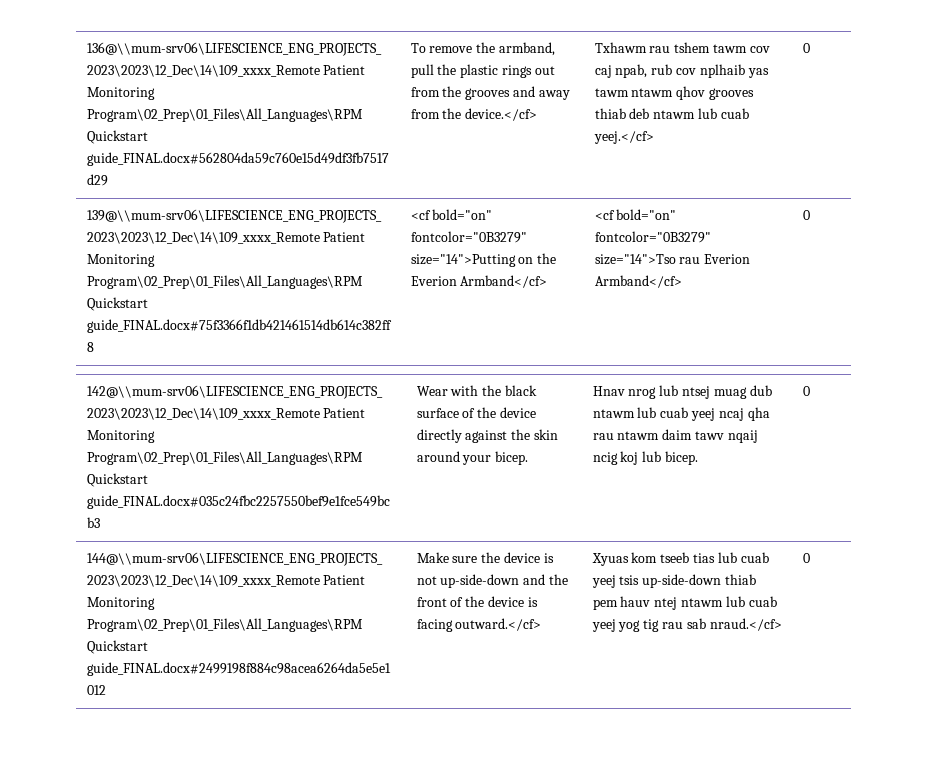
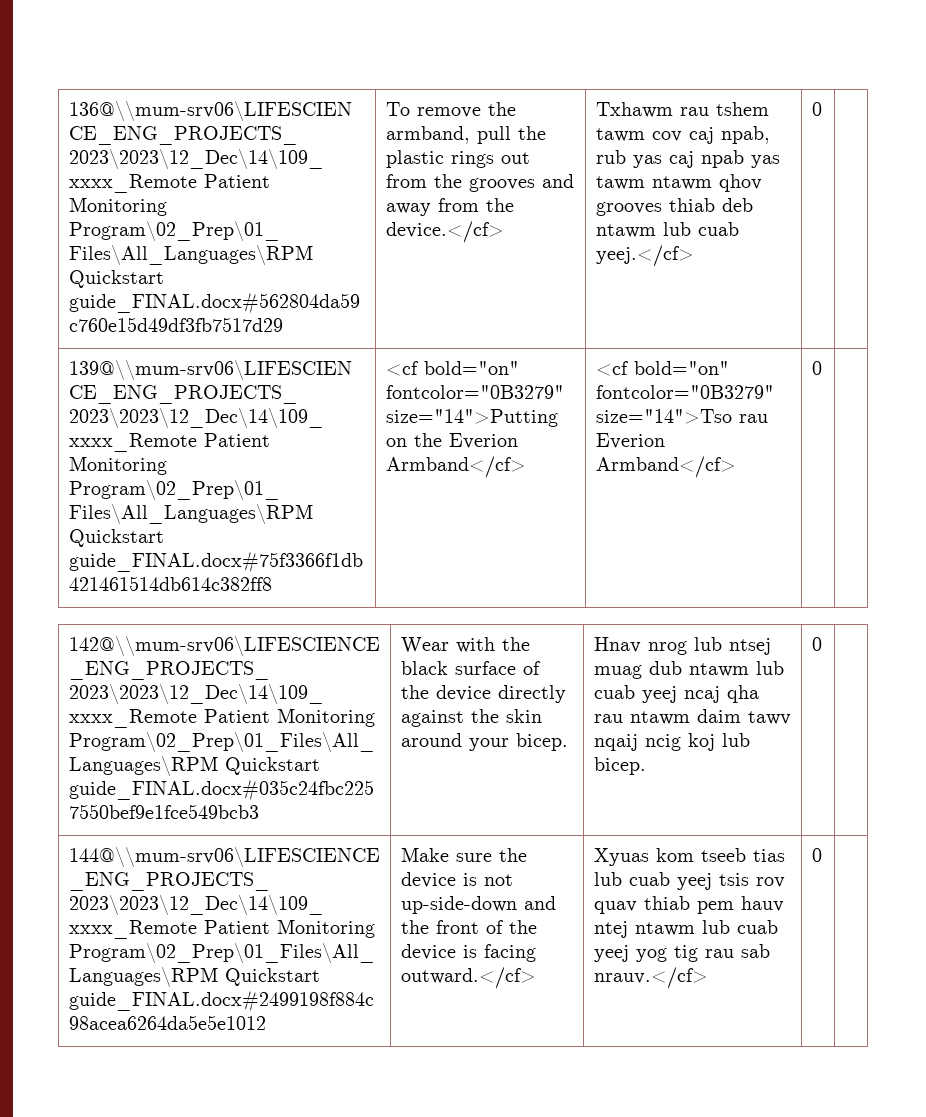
[676,64,745,78] cov nplhaib -> [632,150,744,168] yas caj npab
[642,574,722,588] up-side-down -> [755,877,785,888] [593,901,637,914] rov quav
[709,618,782,631] nraud.</cf> -> [593,967,708,989] nrauv.</cf>

